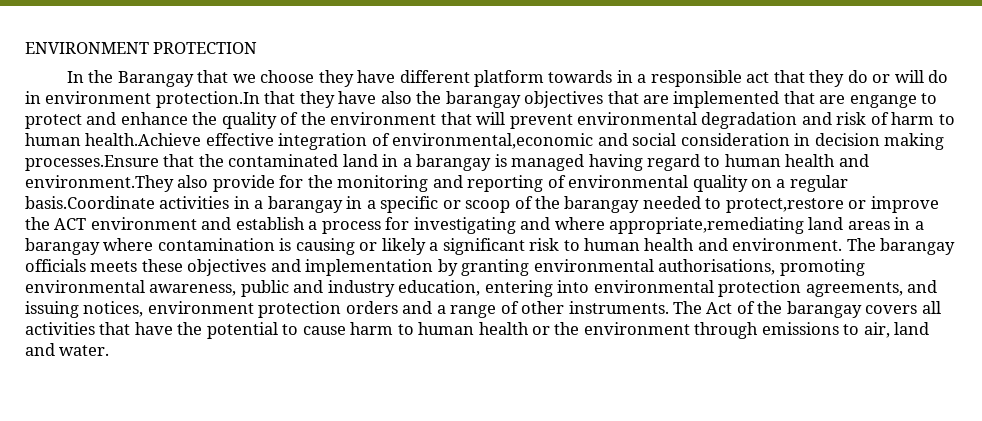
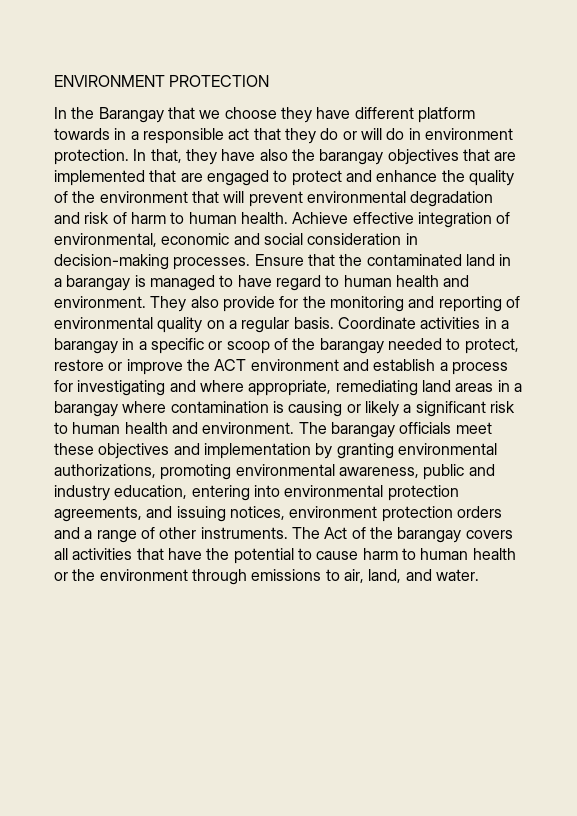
[155,91,296,108] protection.In that -> [54,149,182,165] protection. In that,
[849,95,917,108] engange -> [206,170,269,186] engaged
[85,133,202,146] health.Achieve -> [240,212,349,224] health. Achieve
[392,133,594,149] environmental,economic -> [54,233,230,247] environmental, economic
[814,133,945,150] [25,155,159,171] decision making processes.Ensure -> [54,254,304,270] decision-making processes. Ensure
[588,154,643,171] having -> [219,275,272,287] to have
[25,175,174,192] environment.They -> [54,296,187,312] environment. They
[25,196,155,209] basis.Coordinate -> [293,317,416,329] basis. Coordinate
[725,198,844,213] protect,restore -> [464,338,519,354] [54,359,104,371] protect, restore
[609,217,805,234] appropriate,remediating -> [248,380,418,396] appropriate, remediating
[90,261,138,272] meets -> [455,422,492,434] meet
[658,259,776,275] authorisations, -> [54,464,156,478] authorizations,
[894,322,930,335] land -> [368,569,402,583] land,

